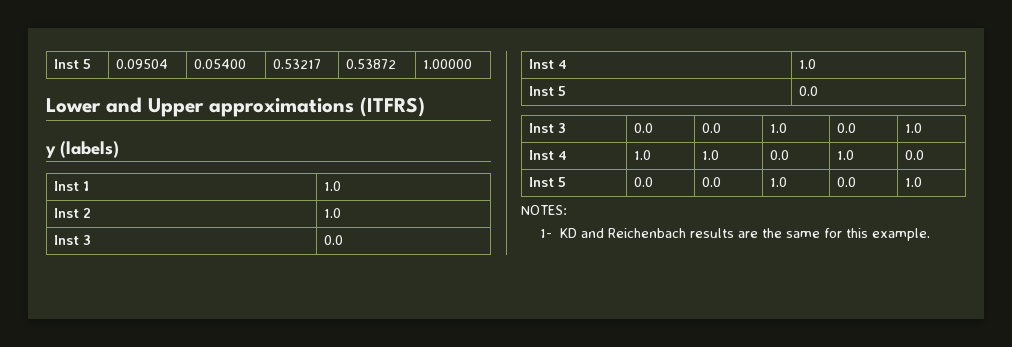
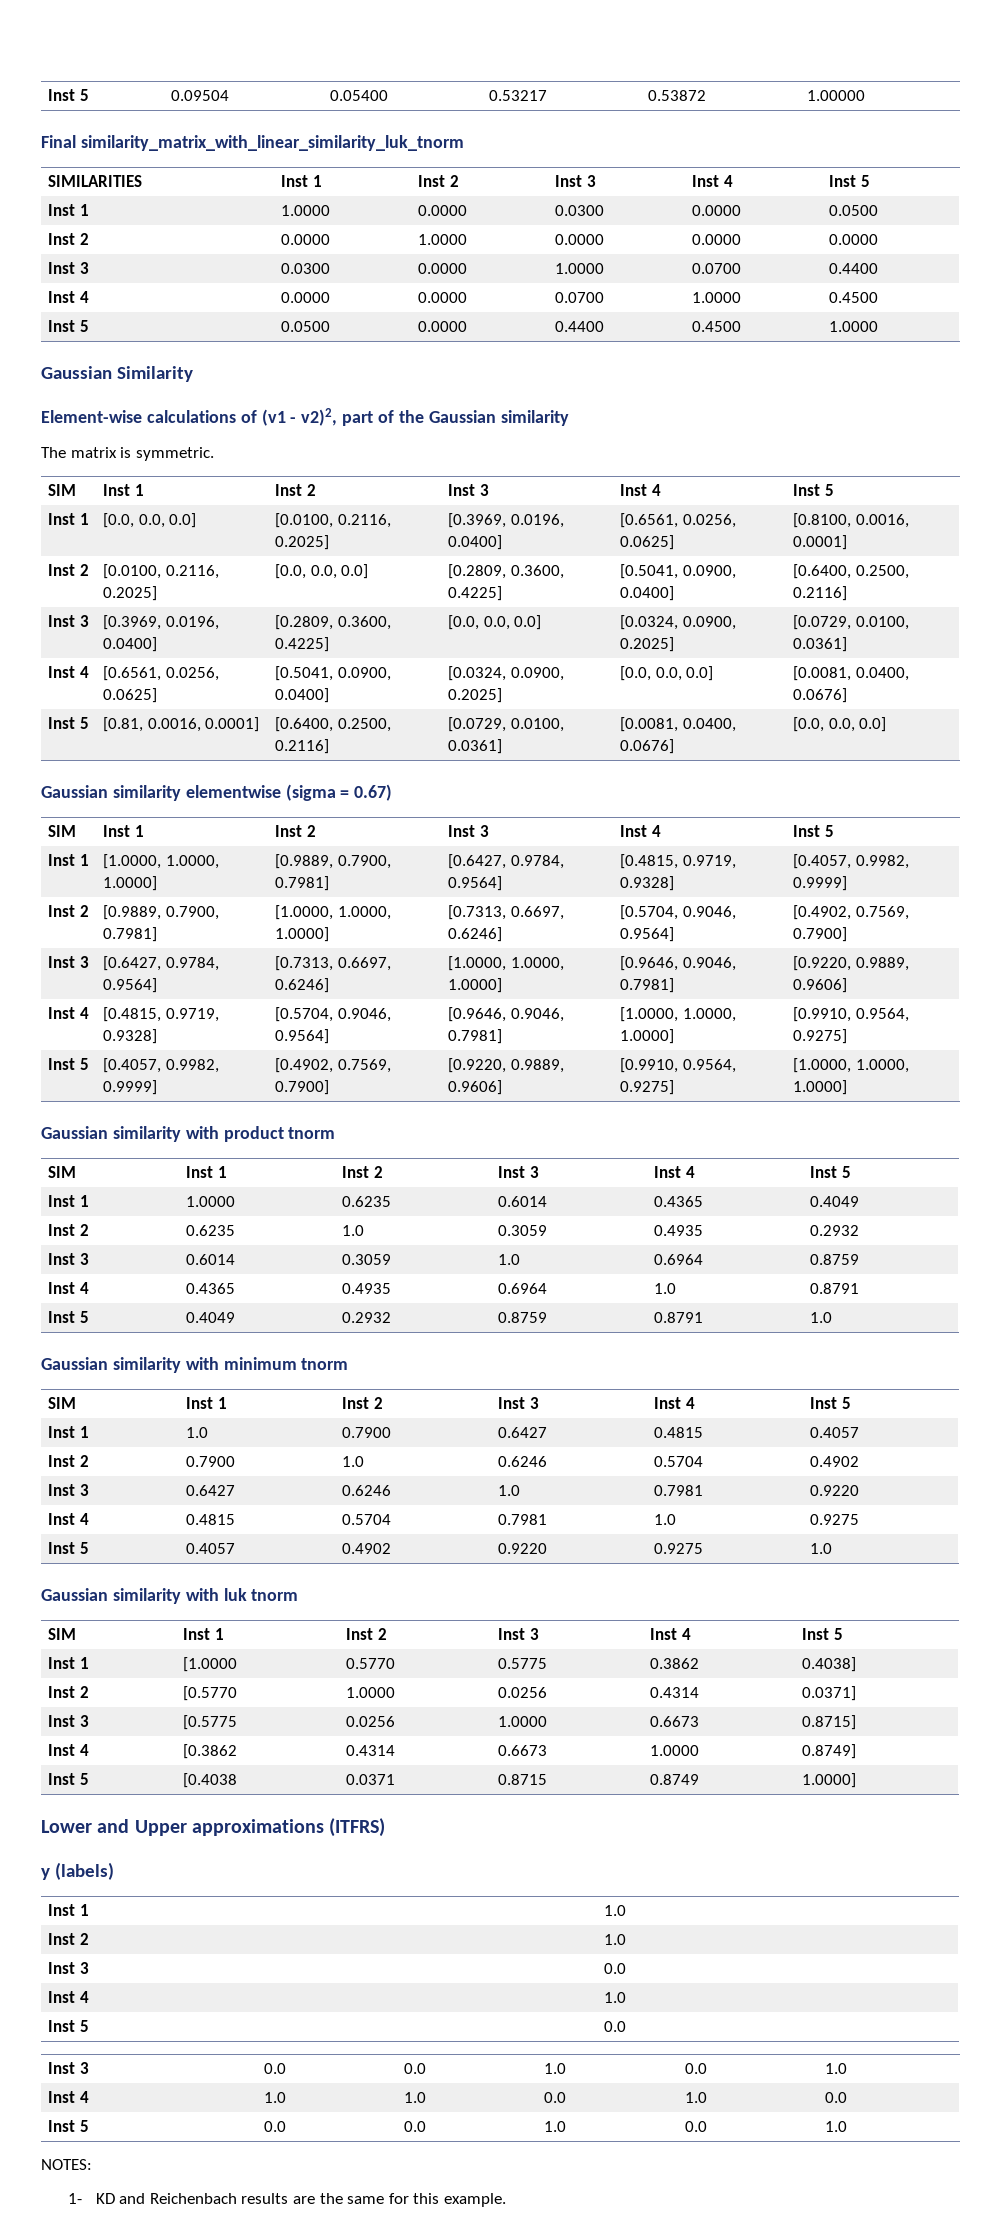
(472, 64) none -> [41,135,464,151] [48,175,143,187] [281,175,322,187] [418,175,459,187] [555,175,596,187] [692,175,733,187] [829,175,870,187] [48,204,89,216] [281,205,331,216] [418,205,468,216] [555,205,605,216] [692,205,742,216] [829,205,879,216] [48,233,89,245] [281,234,331,245] [418,234,468,245] [555,234,605,245] [692,234,742,245] [829,234,879,245] [48,262,89,274] [281,263,331,274] [418,263,468,274] [555,263,605,274] [692,263,742,274] [829,263,879,274] [48,291,89,303] [281,292,331,303] [418,292,468,303] [555,292,605,303] [692,292,742,303] [829,292,879,303] [48,320,89,332] [281,321,331,332] [418,321,468,332] [555,321,605,332] [692,321,742,332] [829,321,879,332] [41,366,193,382] [41,408,569,426] [41,447,214,461] [48,484,77,496] [103,484,144,496] [275,484,316,496] [448,484,489,496] [620,484,661,496] [793,484,834,496] [48,513,89,525] [103,513,197,528] [275,513,391,528] [275,535,330,550] [448,513,564,528] [448,535,503,550] [620,513,736,528] [620,535,675,550] [793,513,909,528] [793,535,848,550] [48,564,89,576] [103,564,219,579] [103,586,158,601] [275,564,369,579] [448,564,564,579] [448,586,503,601] [620,564,736,579] [620,586,675,601] [793,564,909,579] [793,586,848,601] [48,615,89,627] [103,615,219,630] [103,637,158,652] [275,615,391,630] [275,637,330,652] [448,615,542,630] [620,615,736,630] [620,637,675,652] [793,615,909,630] [793,637,848,652] [48,666,89,678] [103,666,219,681] [103,688,158,703] [275,666,391,681] [275,688,330,703] [448,666,564,681] [448,688,503,703] [620,666,714,681] [793,666,909,681] [793,688,848,703] [48,717,89,729] [103,717,260,732] [275,717,391,732] [275,739,330,754] [448,717,564,732] [448,739,503,754] [620,717,736,732] [620,739,675,754] [793,717,887,732] [41,784,393,801] [48,825,77,837] [103,825,144,837] [275,825,316,837] [448,825,489,837] [620,825,661,837] [793,825,834,837] [48,854,89,866] [103,854,219,869] [103,876,158,891] [275,854,391,869] [275,876,330,891] [448,854,564,869] [448,876,503,891] [620,854,736,869] [620,876,675,891] [793,854,909,869] [793,876,848,891] [48,905,89,917] [103,905,219,920] [103,927,158,942] [275,905,391,920] [275,927,330,942] [448,905,564,920] [448,927,503,942] [620,905,736,920] [620,927,675,942] [793,905,909,920] [793,927,848,942] [48,956,89,968] [103,956,219,971] [103,978,158,993] [275,956,391,971] [275,978,330,993] [448,956,564,971] [448,978,503,993] [620,956,736,971] [620,978,675,993] [793,956,909,971] [793,978,848,993] [48,1007,89,1019] [103,1007,219,1022] [103,1029,158,1044] [275,1007,391,1022] [275,1029,330,1044] [448,1007,564,1022] [448,1029,503,1044] [620,1007,736,1022] [620,1029,675,1044] [793,1007,909,1022] [793,1029,848,1044] [48,1058,89,1070] [103,1058,219,1073] [103,1080,158,1095] [275,1058,391,1073] [275,1080,330,1095] [448,1058,564,1073] [448,1080,503,1095] [620,1058,736,1073] [620,1080,675,1095] [793,1058,909,1073] [793,1080,848,1095] [41,1126,336,1142] [48,1166,77,1178] [186,1166,227,1178] [342,1166,383,1178] [498,1166,539,1178] [654,1166,695,1178] [810,1166,851,1178] [48,1195,89,1207] [186,1196,236,1207] [342,1196,392,1207] [498,1196,548,1207] [654,1196,704,1207] [810,1196,860,1207] [48,1224,89,1236] [186,1225,236,1236] [342,1225,365,1236] [498,1225,548,1236] [654,1225,704,1236] [810,1225,860,1236] [48,1253,89,1265] [186,1254,236,1265] [342,1254,392,1265] [498,1254,521,1265] [654,1254,704,1265] [810,1254,860,1265] [48,1282,89,1294] [186,1283,236,1294] [342,1283,392,1294] [498,1283,548,1294] [654,1283,677,1294] [810,1283,860,1294] [48,1311,89,1323] [186,1312,236,1323] [342,1312,392,1323] [498,1312,548,1323] [654,1312,704,1323] [810,1312,833,1323] [41,1357,349,1373] [48,1397,77,1409] [186,1397,227,1409] [342,1397,383,1409] [498,1397,539,1409] [654,1397,695,1409] [810,1397,851,1409] [48,1426,89,1438] [186,1427,209,1438] [342,1427,392,1438] [498,1427,548,1438] [654,1427,704,1438] [810,1427,860,1438] [48,1455,89,1467] [186,1456,236,1467] [342,1456,365,1467] [498,1456,548,1467] [654,1456,704,1467] [810,1456,860,1467] [48,1484,89,1496] [186,1485,236,1496] [342,1485,392,1496] [498,1485,521,1496] [654,1485,704,1496] [810,1485,860,1496] [48,1513,89,1525] [186,1514,236,1525] [342,1514,392,1525] [498,1514,548,1525] [654,1514,677,1525] [810,1514,860,1525] [48,1542,89,1554] [186,1543,236,1554] [342,1543,392,1554] [498,1543,548,1554] [654,1543,704,1554] [810,1543,833,1554] [41,1588,299,1604] [48,1628,77,1640] [183,1628,224,1640] [346,1628,387,1640] [498,1628,539,1640] [650,1628,691,1640] [802,1628,843,1640] [48,1657,89,1669] [183,1657,238,1672] [346,1658,396,1669] [498,1658,548,1669] [650,1658,700,1669] [802,1657,857,1672] [48,1686,89,1698] [183,1686,238,1701] [346,1687,396,1698] [498,1687,548,1698] [650,1687,700,1698] [802,1686,857,1701] [48,1715,89,1727] [183,1715,238,1730] [346,1716,396,1727] [498,1716,548,1727] [650,1716,700,1727] [802,1715,857,1730] [48,1744,89,1756] [183,1744,238,1759] [346,1745,396,1756] [498,1745,548,1756] [650,1745,700,1756] [802,1744,857,1759] [48,1773,89,1785] [183,1773,238,1788] [346,1774,396,1785] [498,1774,548,1785] [650,1774,700,1785] [802,1773,857,1788] // Final similarity_matrix_with_linear_similarity_luk_tnorm // SIMILARITIES | Inst 1 | Inst 2 | Inst 3 | Inst 4 | Inst 5 // Inst 1 | 1.0000 | 0.0000 | 0.0300 | 0.0000 | 0.0500 // Inst 2 | 0.0000 | 1.0000 | 0.0000 | 0.0000 | 0.0000 // Inst 3 | 0.0300 | 0.0000 | 1.0000 | 0.0700 | 0.4400 // Inst 4 | 0.0000 | 0.0000 | 0.0700 | 1.0000 | 0.4500 // Inst 5 | 0.0500 | 0.0000 | 0.4400 | 0.4500 | 1.0000 // Gaussian Similarity // Element-wise calculations of (v1 - v2)2, part of the Gaussian similarity // The matrix is symmetric. // SIM | Inst 1 | Inst 2 | Inst 3 | Inst 4 | Inst 5 // Inst 1 | [0.0, 0.0, 0.0] | [0.0100, 0.2116, 0.2025] | [0.3969, 0.0196, 0.0400] | [0.6561, 0.0256, 0.0625] | [0.8100, 0.0016, 0.0001] // Inst 2 | [0.0100, 0.2116, 0.2025] | [0.0, 0.0, 0.0] | [0.2809, 0.3600, 0.4225] | [0.5041, 0.0900, 0.0400] | [0.6400, 0.2500, 0.2116] // Inst 3 | [0.3969, 0.0196, 0.0400] | [0.2809, 0.3600, 0.4225] | [0.0, 0.0, 0.0] | [0.0324, 0.0900, 0.2025] | [0.0729, 0.0100, 0.0361] // Inst 4 | [0.6561, 0.0256, 0.0625] | [0.5041, 0.0900, 0.0400] | [0.0324, 0.0900, 0.2025] | [0.0, 0.0, 0.0] | [0.0081, 0.0400, 0.0676] // Inst 5 | [0.81, 0.0016, 0.0001] | [0.6400, 0.2500, 0.2116] | [0.0729, 0.0100, 0.0361] | [0.0081, 0.0400, 0.0676] | [0.0, 0.0, 0.0] // Gaussian similarity elementwise (sigma = 0.67) // SIM | Inst 1 | Inst 2 | Inst 3 | Inst 4 | Inst 5 // Inst 1 | [1.0000, 1.0000, 1.0000] | [0.9889, 0.7900, 0.7981] | [0.6427, 0.9784, 0.9564] | [0.4815, 0.9719, 0.9328] | [0.4057, 0.9982, 0.9999] // Inst 2 | [0.9889, 0.7900, 0.7981] | [1.0000, 1.0000, 1.0000] | [0.7313, 0.6697, 0.6246] | [0.5704, 0.9046, 0.9564] | [0.4902, 0.7569, 0.7900] // Inst 3 | [0.6427, 0.9784, 0.9564] | [0.7313, 0.6697, 0.6246] | [1.0000, 1.0000, 1.0000] | [0.9646, 0.9046, 0.7981] | [0.9220, 0.9889, 0.9606] // Inst 4 | [0.4815, 0.9719, 0.9328] | [0.5704, 0.9046, 0.9564] | [0.9646, 0.9046, 0.7981] | [1.0000, 1.0000, 1.0000] | [0.9910, 0.9564, 0.9275] // Inst 5 | [0.4057, 0.9982, 0.9999] | [0.4902, 0.7569, 0.7900] | [0.9220, 0.9889, 0.9606] | [0.9910, 0.9564, 0.9275] | [1.0000, 1.0000, 1.0000] // Gaussian similarity with product tnorm // SIM | Inst 1 | Inst 2 | Inst 3 | Inst 4 | Inst 5 // Inst 1 | 1.0000 | 0.6235 | 0.6014 | 0.4365 | 0.4049 // Inst 2 | 0.6235 | 1.0 | 0.3059 | 0.4935 | 0.2932 // Inst 3 | 0.6014 | 0.3059 | 1.0 | 0.6964 | 0.8759 // Inst 4 | 0.4365 | 0.4935 | 0.6964 | 1.0 | 0.8791 // Inst 5 | 0.4049 | 0.2932 | 0.8759 | 0.8791 | 1.0 // Gaussian similarity with minimum tnorm // SIM | Inst 1 | Inst 2 | Inst 3 | Inst 4 | Inst 5 // Inst 1 | 1.0 | 0.7900 | 0.6427 | 0.4815 | 0.4057 // Inst 2 | 0.7900 | 1.0 | 0.6246 | 0.5704 | 0.4902 // Inst 3 | 0.6427 | 0.6246 | 1.0 | 0.7981 | 0.9220 // Inst 4 | 0.4815 | 0.5704 | 0.7981 | 1.0 | 0.9275 // Inst 5 | 0.4057 | 0.4902 | 0.9220 | 0.9275 | 1.0 // Gaussian similarity with luk tnorm // SIM | Inst 1 | Inst 2 | Inst 3 | Inst 4 | Inst 5 // Inst 1 | [1.0000 | 0.5770 | 0.5775 | 0.3862 | 0.4038] // Inst 2 | [0.5770 | 1.0000 | 0.0256 | 0.4314 | 0.0371] // Inst 3 | [0.5775 | 0.0256 | 1.0000 | 0.6673 | 0.8715] // Inst 4 | [0.3862 | 0.4314 | 0.6673 | 1.0000 | 0.8749] // Inst 5 | [0.4038 | 0.0371 | 0.8715 | 0.8749 | 1.0000]

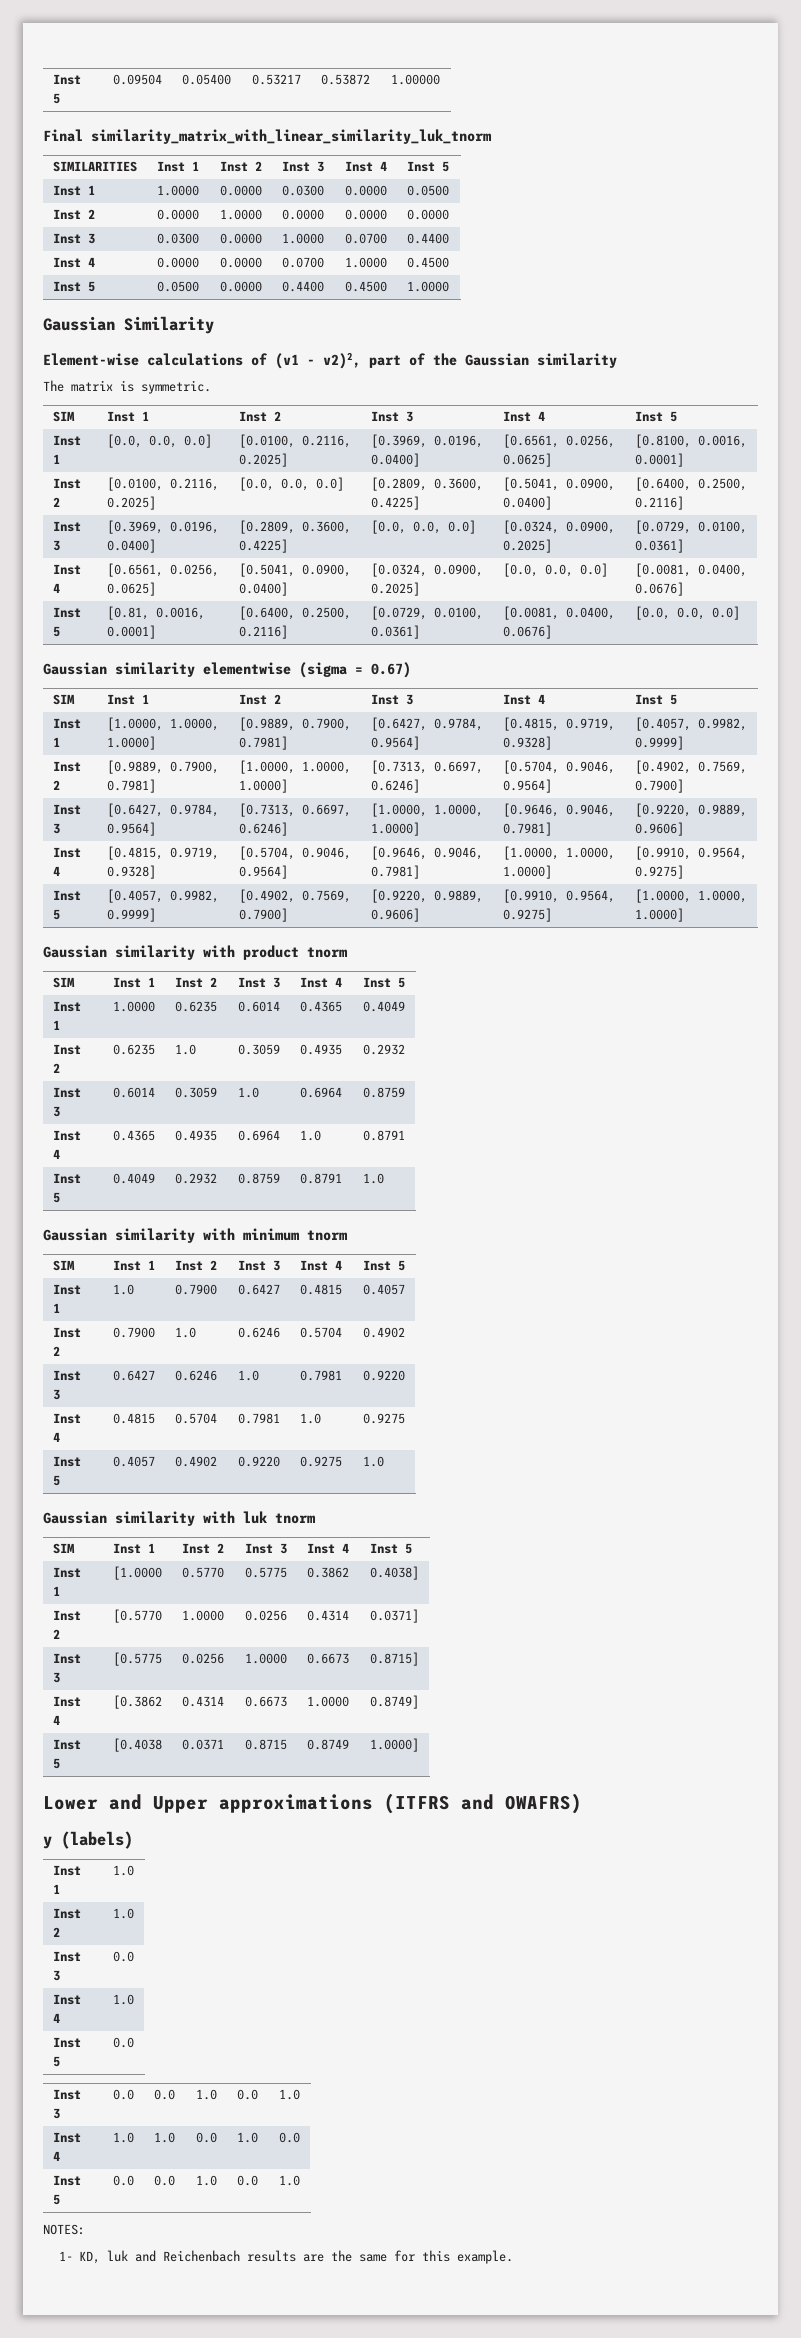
[329,1818,386,1837] (ITFRS) -> [384,1793,582,1814] (ITFRS and OWAFRS)
[95,2193,115,2204] KD -> [79,2250,129,2264] KD, luk

